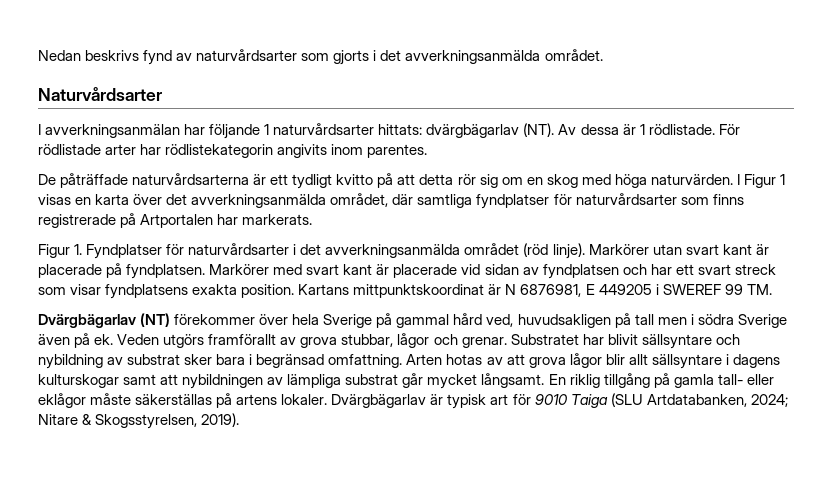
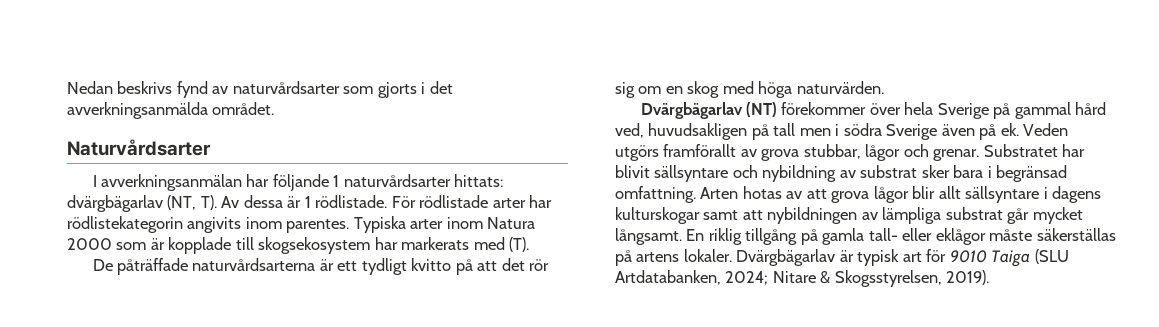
[523,123,555,137] (NT). -> [167,195,217,210] (NT, T).
(428, 151) none -> [353,216,536,233] [67,237,530,254] Typiska arter inom Natura 2000 som är kopplade till skogsekosystem har markerats med (T).
[419,174,454,185] detta -> [501,258,525,271] det
[736,174,785,188] [38,193,744,209] [38,213,313,228] [38,243,769,259] [38,263,776,279] [38,284,772,299] I Figur 1 visas en karta över det avverkningsanmälda området, där samtliga fyndplatser för naturvårdsarter som finns registrerade på Artportalen har markerats. // Figur 1. Fyndplatser för naturvårdsarter i det avverkningsanmälda området (röd linje). Markörer utan svart kant är placerade på fyndplatsen. Markörer med svart kant är placerade vid sidan av fyndplatsen och har ett svart streck som visar fyndplatsens exakta position. Kartans mittpunktskoordinat är N 6876981, E 449205 i SWEREF 99 TM. -> (884, 87) none

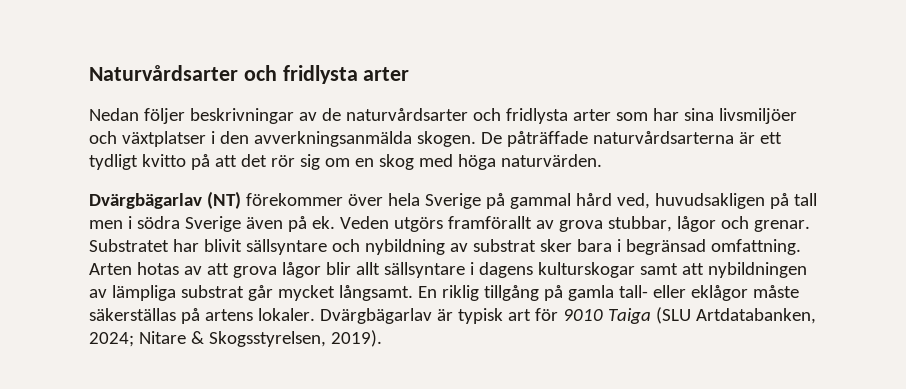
[67,81,453,98] [67,102,275,119] [67,139,211,156] [92,174,504,191] [67,195,553,212] [67,216,536,233] [67,237,530,254] Nedan beskrivs fynd av naturvårdsarter som gjorts i det avverkningsanmälda området. // Naturvårdsarter // I avverkningsanmälan har följande 1 naturvårdsarter hittats: dvärgbägarlav (NT, T). Av dessa är 1 rödlistade. För rödlistade arter har rödlistekategorin angivits inom parentes. Typiska arter inom Natura 2000 som är kopplade till skogsekosystem har markerats med (T). // -> [89,65,410,84] [89,108,797,124] [89,131,476,147] Naturvårdsarter och fridlysta arter // Nedan följer beskrivningar av de naturvårdsarter och fridlysta arter som har sina livsmiljöer och växtplatser i den avverkningsanmälda skogen.

